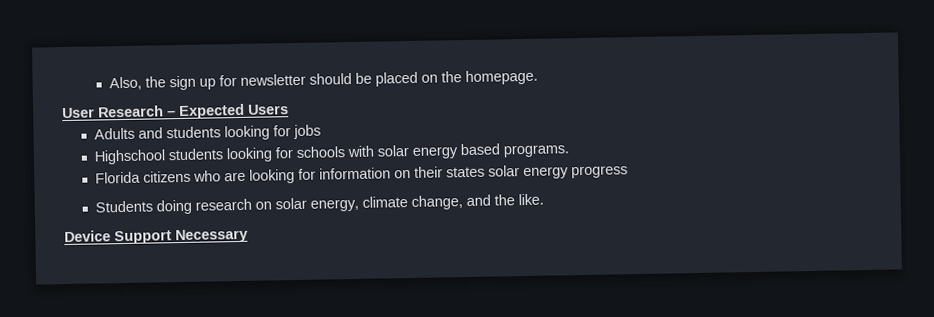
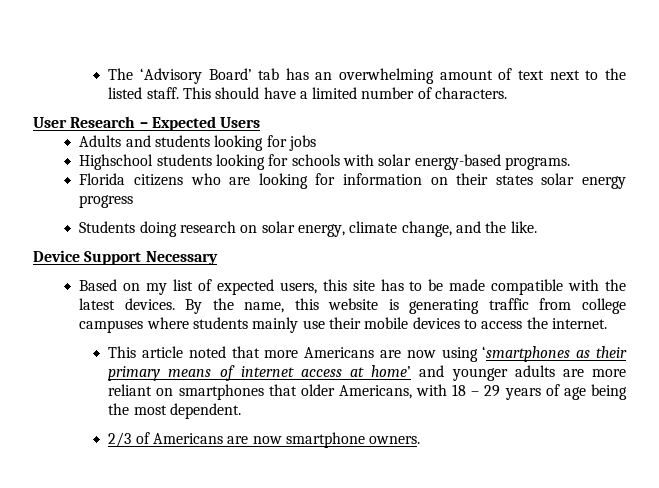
[109,69,539,91] Also, the sign up for newsletter should be placed on the homepage. -> [108,68,627,84] [108,87,508,99] The ‘Advisory Board’ tab has an overwhelming amount of text next to the listed staff. This should have a limited number of characters.
[412,143,501,159] energy based -> [414,154,501,170] energy-based
(248, 236) none -> [79,279,626,295] [79,298,626,314] [79,317,607,333] [108,346,627,362] [108,365,626,381] [108,384,628,400] [108,403,241,419] [108,432,421,448] // Based on my list of expected users, this site has to be made compatible with the latest devices. By the name, this website is generating traffic from college campuses where students mainly use their mobile devices to access the internet. // This article noted that more Americans are now using ‘smartphones as their primary means of internet access at home’ and younger adults are more reliant on smartphones that older Americans, with 18 – 29 years of age being the most dependent. // 2/3 of Americans are now smartphone owners.

